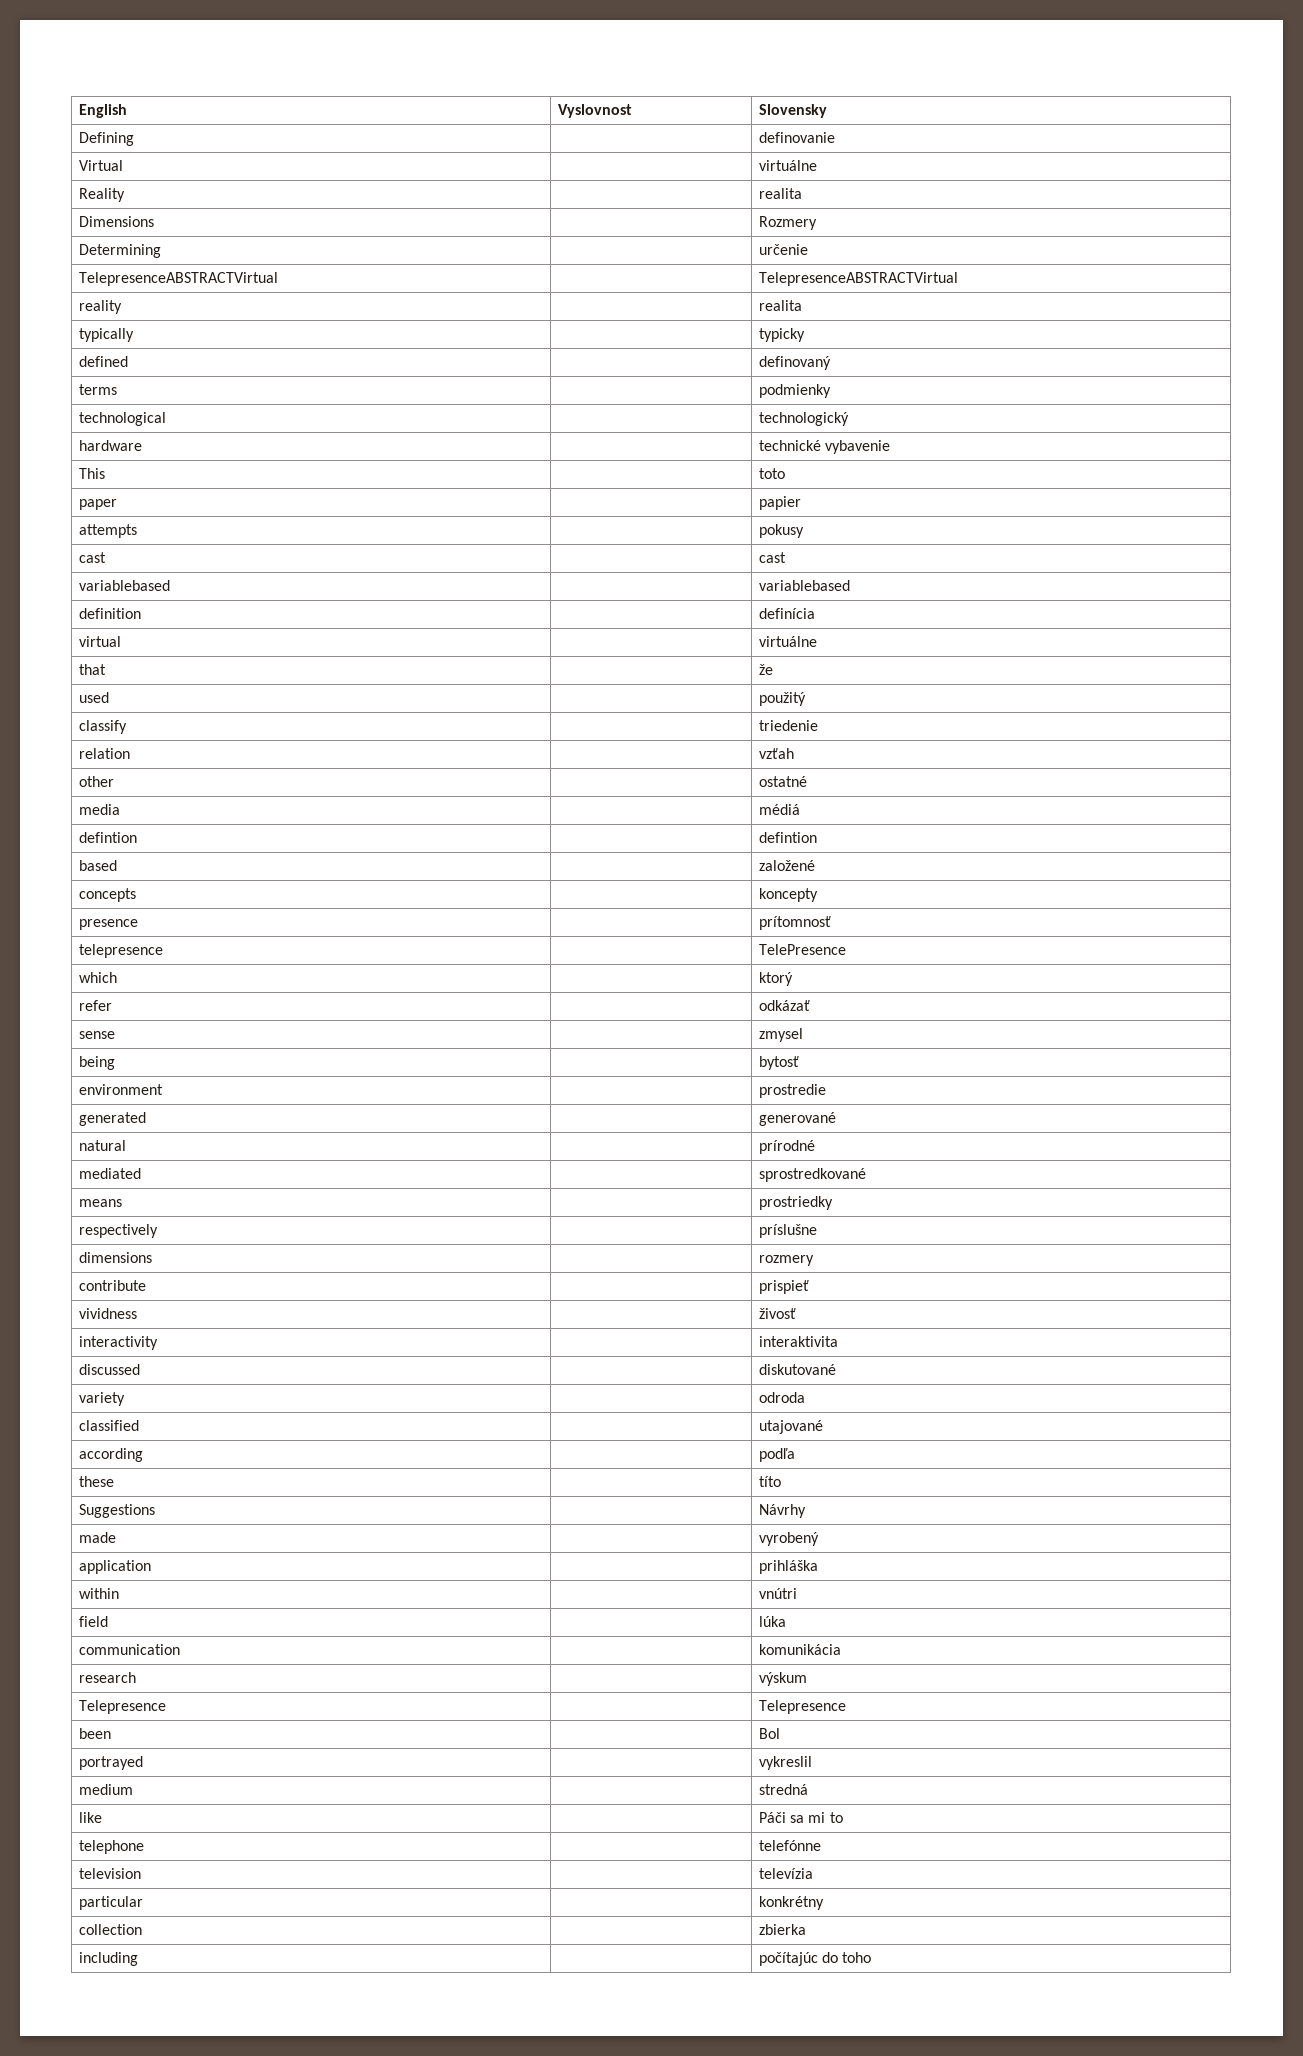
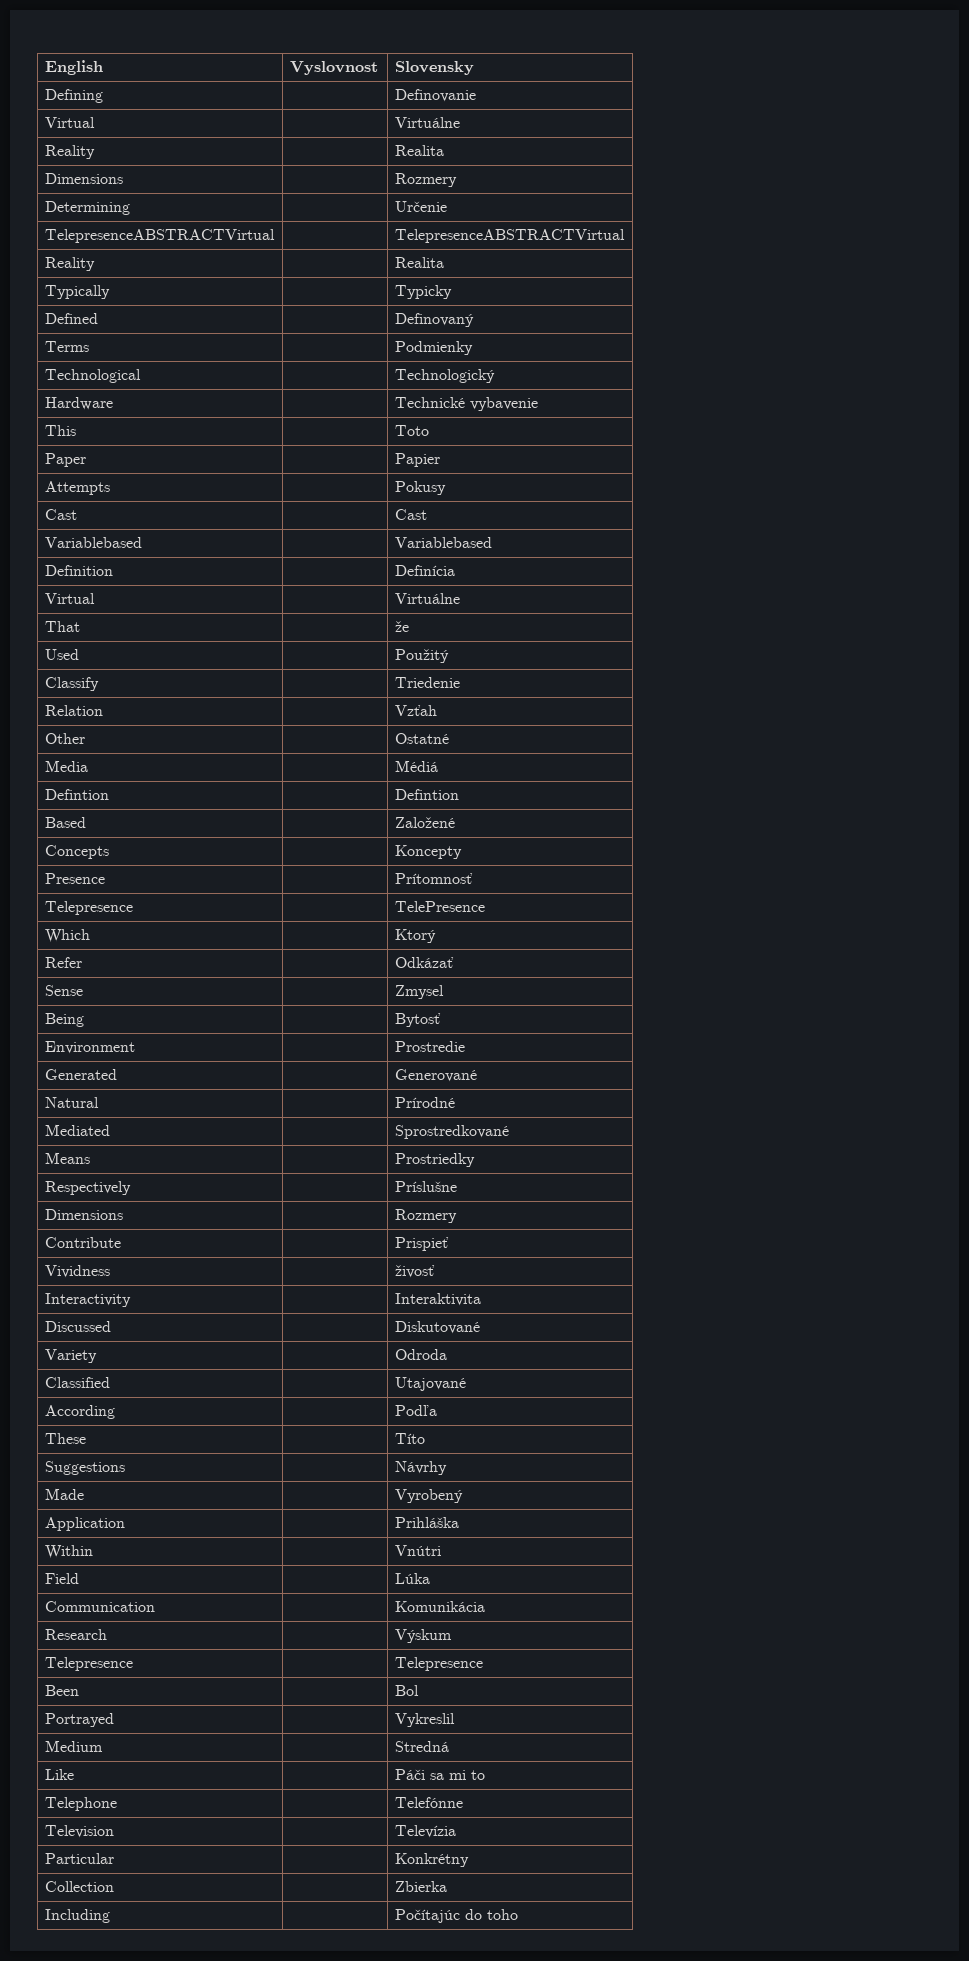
[759,132,836,143] [79,160,124,171] [759,160,818,171] [79,188,126,202] [759,188,803,199] definovanie // Virtual | | virtuálne // Reality | | realita -> [394,89,476,102] [44,117,95,128] [394,117,460,128] [44,145,95,159] [394,145,444,156] Definovanie // Virtual | | Virtuálne // Reality | | Realita
[759,244,809,255] určenie -> [394,201,447,212] Určenie
[79,300,123,314] [759,300,803,311] [79,328,135,342] [759,328,806,342] [79,356,129,367] [759,356,832,370] [79,384,118,395] [759,384,832,398] [79,412,167,426] [759,412,850,426] [79,440,143,451] [759,440,891,454] [79,468,106,479] [759,468,786,479] [79,499,118,510] [759,496,802,510] [79,524,138,538] [759,524,805,538] [79,552,107,563] [759,552,787,563] [79,580,171,591] [759,580,851,591] [79,608,142,619] [759,608,816,619] [79,636,122,647] [759,636,818,647] [79,664,107,675] [759,664,774,675] [79,692,110,703] [759,692,807,706] [79,720,128,734] [759,720,819,731] [79,748,131,759] [759,748,795,759] [79,776,115,787] [759,776,808,787] [79,804,121,815] [759,804,801,815] [79,832,138,843] [759,832,818,843] [79,860,118,871] [759,860,816,871] [79,888,137,902] [759,888,819,902] [79,919,139,930] [759,916,832,930] [79,944,164,958] [759,944,847,955] [79,972,118,983] [759,972,794,986] [79,1000,113,1011] [759,1000,811,1011] [79,1031,116,1039] [759,1028,804,1042] [79,1056,116,1070] [759,1056,800,1070] [79,1084,164,1095] [759,1084,827,1098] [79,1112,147,1126] [759,1112,837,1126] [79,1140,127,1151] [759,1140,816,1154] [79,1168,142,1179] [759,1168,867,1182] [79,1199,123,1207] [759,1196,834,1210] [79,1224,159,1238] [759,1224,818,1238] [79,1252,153,1263] [759,1255,815,1266] [79,1280,147,1291] [759,1280,810,1294] [79,1308,138,1319] [759,1308,797,1319] [79,1336,159,1350] [759,1336,839,1347] [79,1364,141,1375] [759,1364,837,1375] [79,1392,126,1406] [759,1392,806,1403] [79,1420,140,1431] [759,1420,824,1434] [79,1448,144,1462] [759,1448,796,1462] [79,1476,115,1487] [759,1476,782,1487] [79,1504,156,1518] [759,1504,807,1518] [79,1532,117,1543] [759,1532,820,1546] [79,1560,152,1574] [759,1560,819,1574] [79,1588,120,1599] [759,1588,798,1599] [79,1616,109,1627] [759,1616,787,1627] [79,1644,181,1655] [759,1644,842,1655] [79,1672,137,1683] [759,1672,808,1686] reality | | realita // typically | | typicky // defined | | definovaný // terms | | podmienky // technological | | technologický // hardware | | technické vybavenie // This | | toto // paper | | papier // attempts | | pokusy // cast | | cast // variablebased | | variablebased // definition | | definícia // virtual | | virtuálne // that | | že // used | | použitý // classify | | triedenie // relation | | vzťah // other | | ostatné // media | | médiá // defintion | | defintion // based | | založené // concepts | | koncepty // presence | | prítomnosť // telepresence | | TelePresence // which | | ktorý // refer | | odkázať // sense | | zmysel // being | | bytosť // environment | | prostredie // generated | | generované // natural | | prírodné // mediated | | sprostredkované // means | | prostriedky // respectively | | príslušne // dimensions | | rozmery // contribute | | prispieť // vividness | | živosť // interactivity | | interaktivita // discussed | | diskutované // variety | | odroda // classified | | utajované // according | | podľa // these | | títo // Suggestions | | Návrhy // made | | vyrobený // application | | prihláška // within | | vnútri // field | | lúka // communication | | komunikácia // research | | výskum -> [44,257,95,271] [394,257,444,268] [44,285,110,299] [394,285,452,299] [44,313,98,324] [394,313,474,327] [44,341,89,352] [394,341,473,355] [44,369,141,383] [394,369,495,383] [44,397,113,410] [394,397,538,411] [44,425,76,436] [394,425,429,436] [44,453,86,467] [394,453,440,467] [44,481,110,495] [394,481,446,495] [44,509,77,520] [394,509,427,520] [44,537,142,548] [394,537,492,548] [44,565,113,576] [394,565,455,576] [44,593,95,604] [394,593,460,604] [44,621,80,632] [394,621,409,632] [44,649,79,660] [394,649,449,663] [44,677,99,691] [394,677,460,688] [44,705,103,716] [394,705,437,716] [44,733,85,744] [394,733,449,744] [44,760,88,772] [394,760,438,772] [44,789,109,800] [394,789,459,800] [44,817,86,828] [394,817,455,828] [44,845,109,859] [394,845,462,859] [44,873,105,884] [394,873,473,884] [44,901,133,915] [394,901,485,912] [44,929,90,943] [394,929,436,943] [44,957,82,968] [394,957,454,968] [44,985,83,996] [394,985,444,999] [44,1013,84,1027] [394,1013,441,1027] [44,1041,135,1054] [394,1041,465,1052] [44,1069,117,1080] [394,1069,477,1082] [44,1097,99,1108] [394,1097,455,1108] [44,1124,110,1136] [394,1125,509,1139] [44,1152,90,1164] [394,1153,475,1167] [44,1181,131,1195] [394,1181,457,1192] [44,1209,123,1220] [394,1209,457,1223] [44,1237,121,1248] [394,1237,449,1251] [44,1265,110,1278] [394,1265,435,1278] [44,1293,131,1307] [394,1293,481,1306] [44,1321,111,1332] [394,1321,480,1334] [44,1349,97,1363] [394,1349,447,1360] [44,1377,110,1388] [394,1377,466,1391] [44,1405,115,1419] [394,1405,437,1416] [44,1433,86,1444] [394,1433,425,1444] [44,1461,125,1475] [394,1461,447,1475] [44,1488,84,1500] [394,1489,463,1503] [44,1517,125,1531] [394,1517,459,1528] [44,1545,93,1559] [394,1545,441,1556] [44,1573,79,1584] [394,1573,430,1584] [44,1601,155,1612] [394,1601,485,1612] [44,1629,107,1640] [394,1629,452,1643] Reality | | Realita // Typically | | Typicky // Defined | | Definovaný // Terms | | Podmienky // Technological | | Technologický // Hardware | | Technické vybavenie // This | | Toto // Paper | | Papier // Attempts | | Pokusy // Cast | | Cast // Variablebased | | Variablebased // Definition | | Definícia // Virtual | | Virtuálne // That | | že // Used | | Použitý // Classify | | Triedenie // Relation | | Vzťah // Other | | Ostatné // Media | | Médiá // Defintion | | Defintion // Based | | Založené // Concepts | | Koncepty // Presence | | Prítomnosť // Telepresence | | TelePresence // Which | | Ktorý // Refer | | Odkázať // Sense | | Zmysel // Being | | Bytosť // Environment | | Prostredie // Generated | | Generované // Natural | | Prírodné // Mediated | | Sprostredkované // Means | | Prostriedky // Respectively | | Príslušne // Dimensions | | Rozmery // Contribute | | Prispieť // Vividness | | živosť // Interactivity | | Interaktivita // Discussed | | Diskutované // Variety | | Odroda // Classified | | Utajované // According | | Podľa // These | | Títo // Suggestions | | Návrhy // Made | | Vyrobený // Application | | Prihláška // Within | | Vnútri // Field | | Lúka // Communication | | Komunikácia // Research | | Výskum
[79,1728,112,1739] been -> [44,1685,79,1696] Been
[79,1756,144,1770] [759,1756,813,1770] [79,1784,134,1795] [759,1784,809,1795] [79,1812,103,1823] portrayed | | vykreslil // medium | | stredná // like -> [44,1713,114,1727] [394,1713,455,1727] [44,1740,103,1752] [394,1741,449,1752] [44,1769,74,1780] Portrayed | | Vykreslil // Medium | | Stredná // Like
[79,1840,145,1854] [759,1840,822,1851] [79,1868,142,1879] [759,1868,814,1879] [79,1896,144,1910] [759,1896,825,1910] [79,1924,143,1935] [759,1924,807,1935] [79,1952,139,1966] [759,1952,819,1966] telephone | | telefónne // television | | televízia // particular | | konkrétny // collection | | zbierka // including | | počítajúc -> [44,1797,117,1811] [394,1797,463,1808] [44,1825,114,1838] [394,1825,456,1838] [44,1853,114,1864] [394,1853,469,1867] [44,1881,114,1892] [394,1881,447,1892] [44,1909,110,1923] [394,1909,460,1923] Telephone | | Telefónne // Television | | Televízia // Particular | | Konkrétny // Collection | | Zbierka // Including | | Počítajúc

